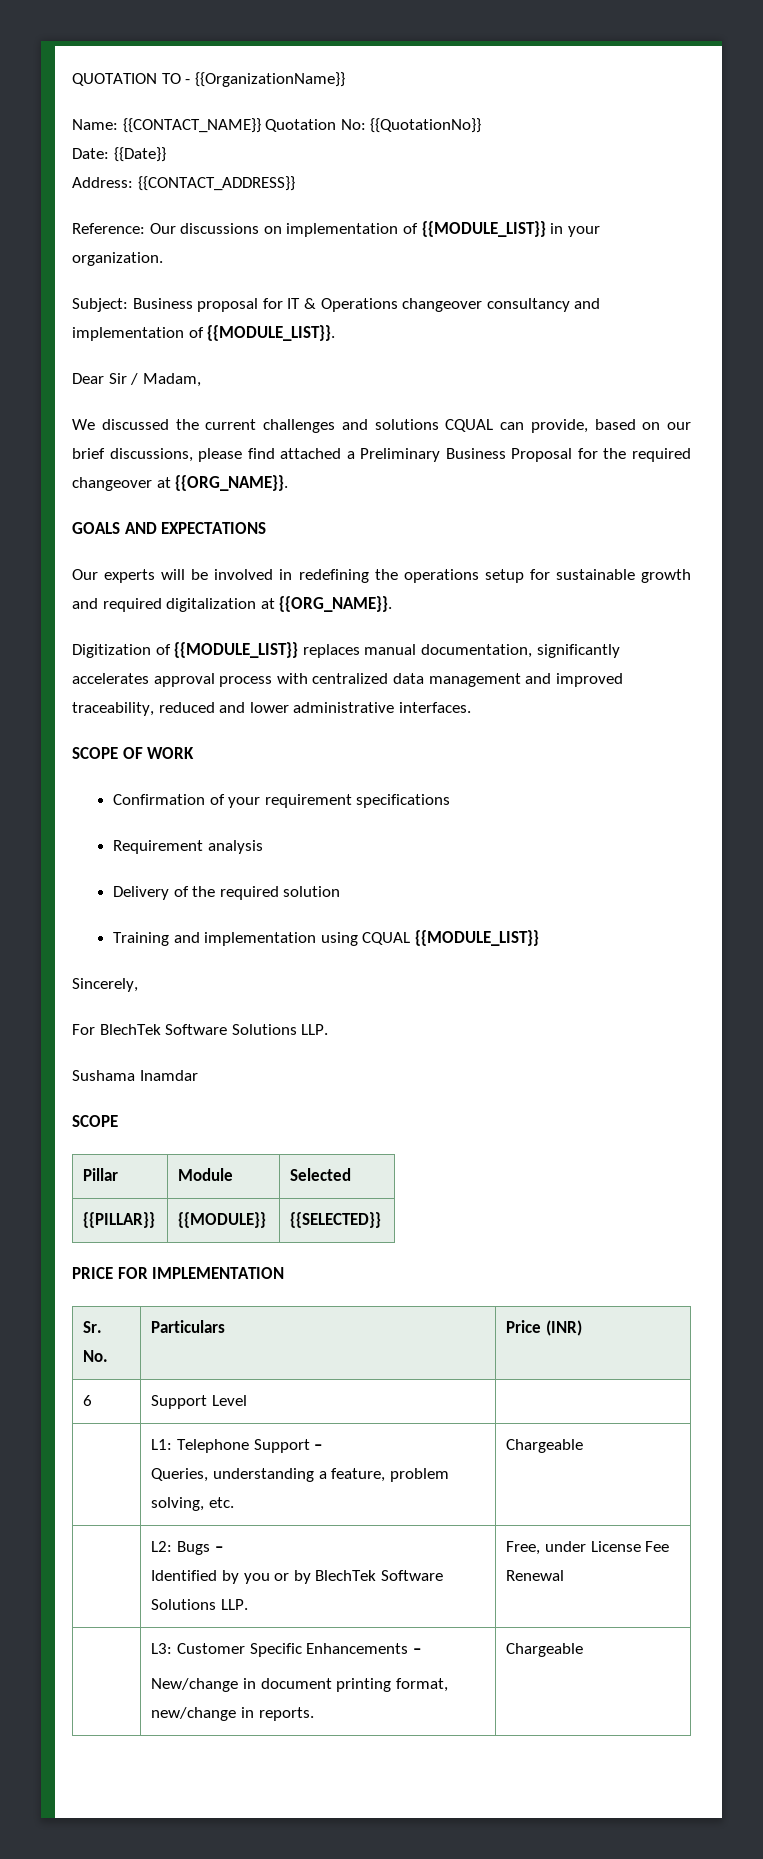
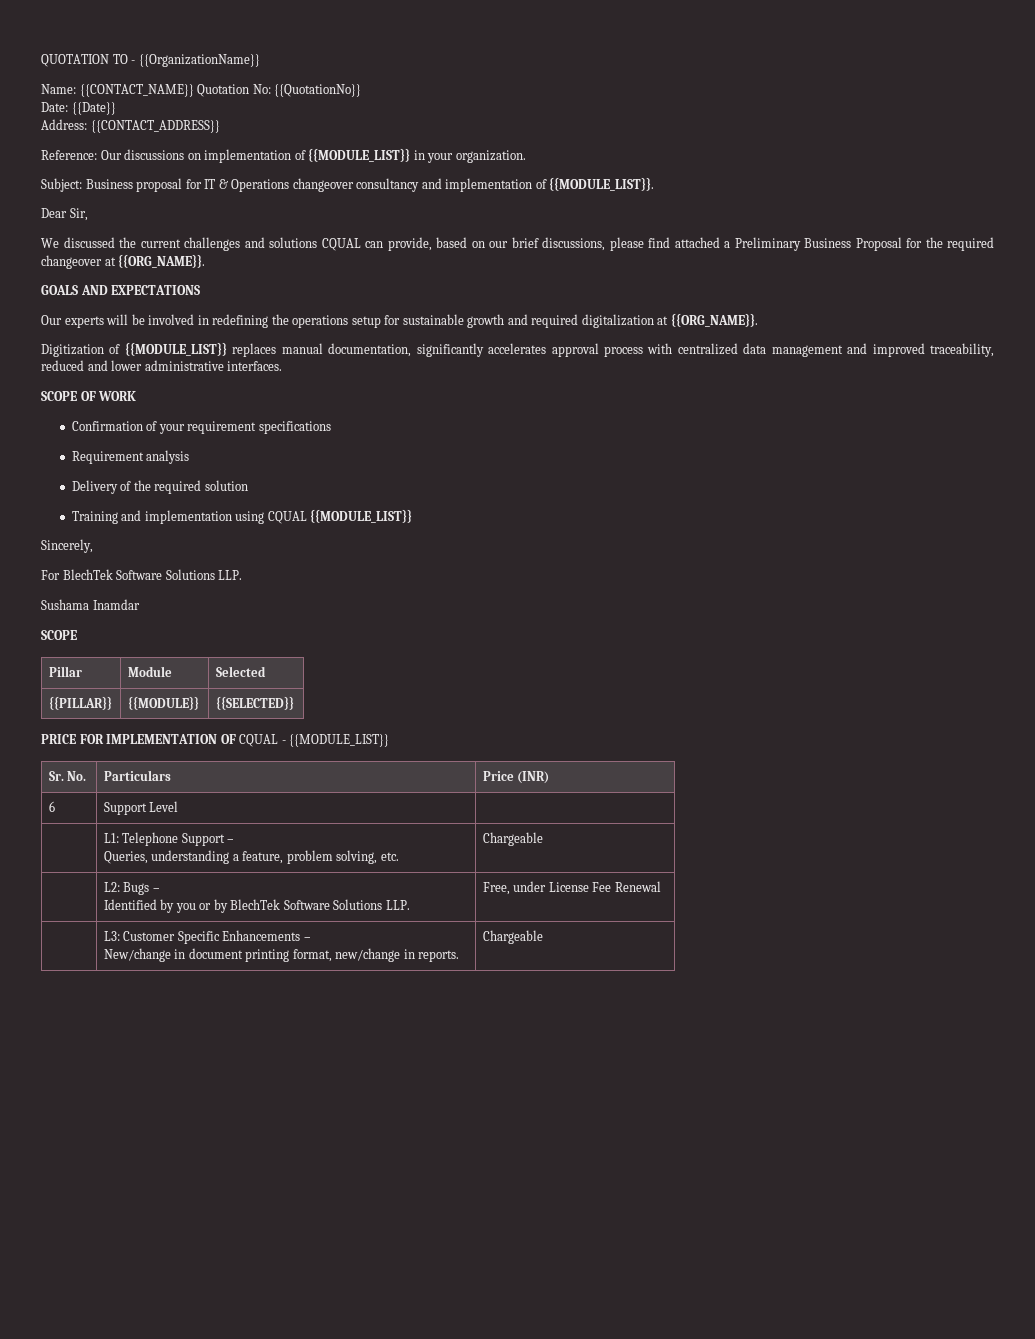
[108,373,201,387] Sir / Madam, -> [69,208,88,221] Sir,
(285, 1273) none -> [220,734,390,747] OF CQUAL - {{MODULE_LIST}}

